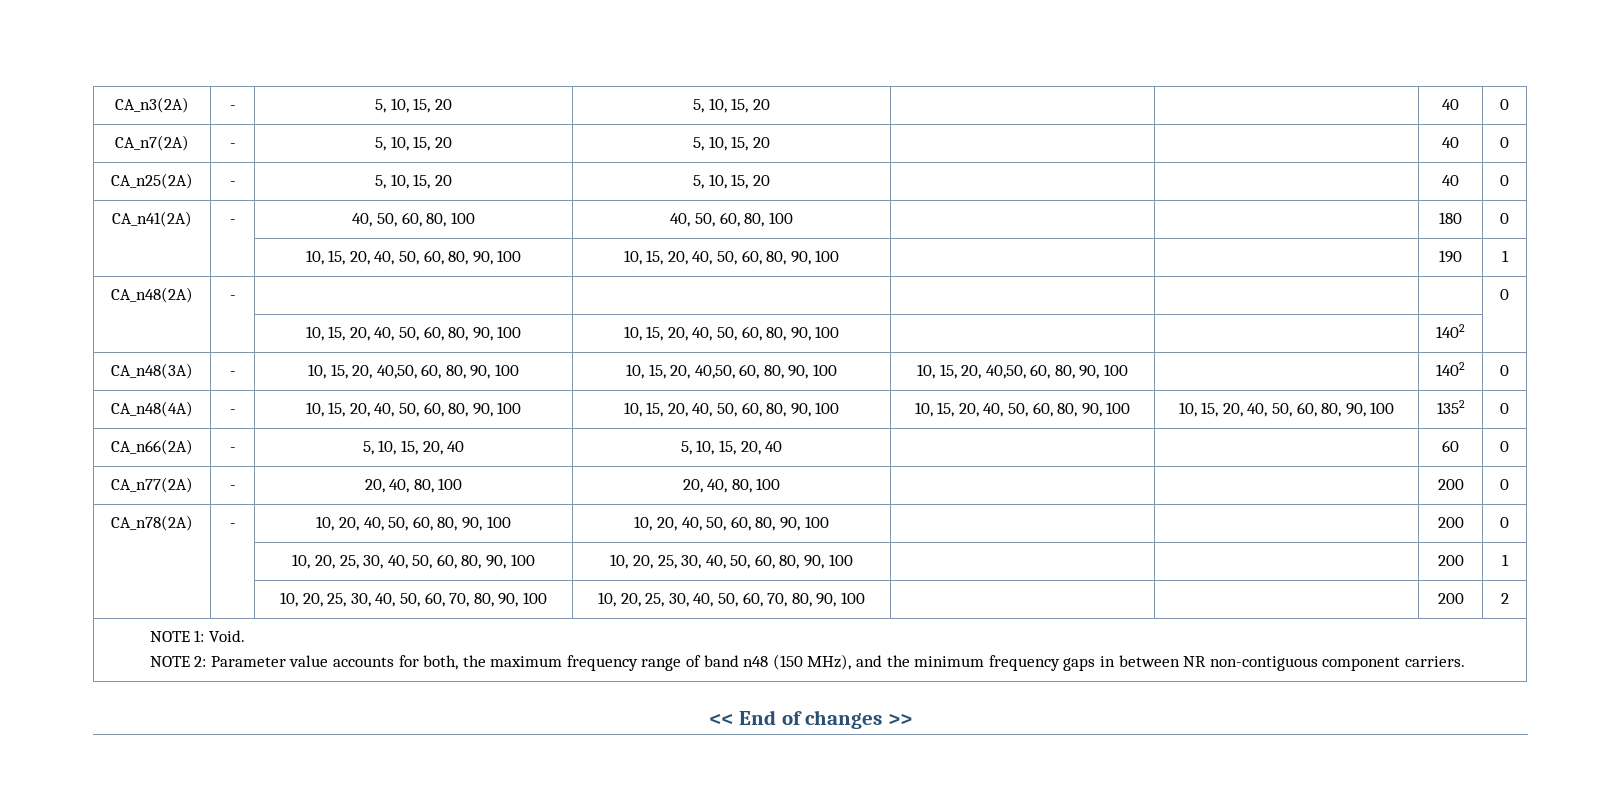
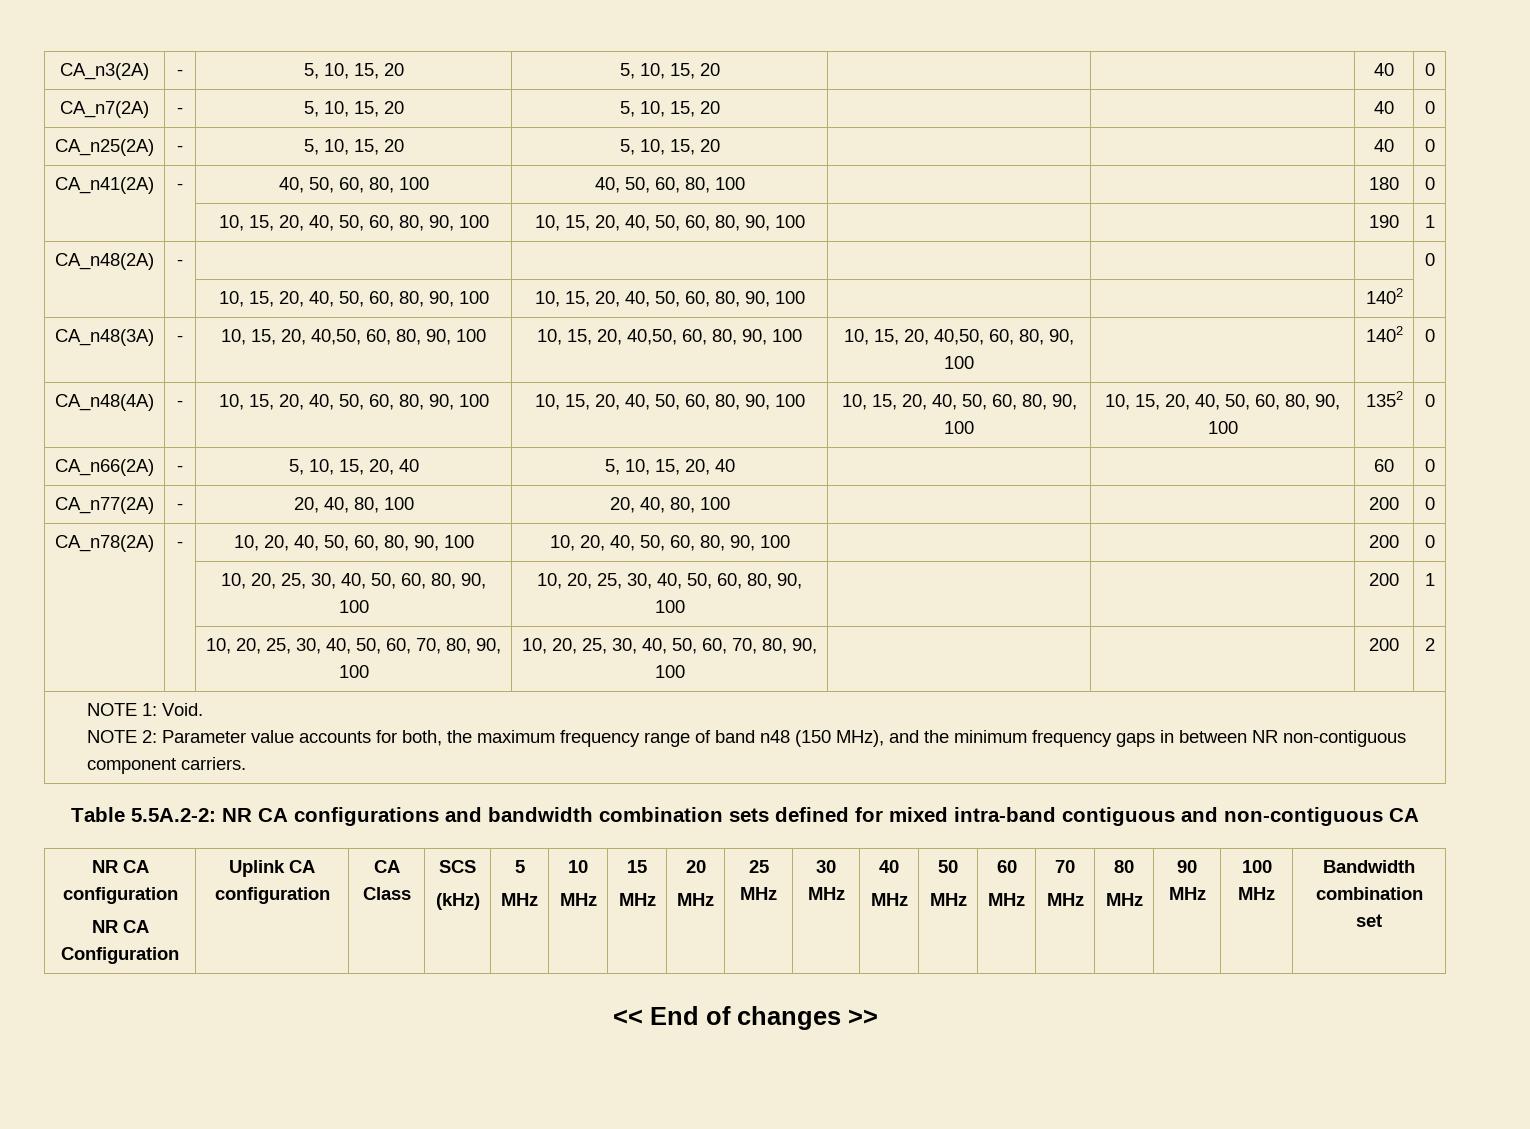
(1465, 661) none -> [71,807,1419,826] [91,860,149,873] [62,887,178,904] [91,920,149,933] [61,947,179,964] [229,860,315,877] [214,887,330,904] [373,860,400,873] [362,887,411,900] [439,860,476,873] [435,893,480,910] [514,860,525,873] [501,893,538,906] [568,860,588,873] [559,893,597,906] [627,860,647,873] [618,893,656,906] [685,860,706,873] [677,893,714,906] [748,860,769,873] [740,887,777,900] [816,860,836,873] [807,887,845,900] [879,860,899,873] [870,893,908,906] [938,860,958,873] [929,893,967,906] [996,860,1017,873] [988,893,1025,906] [1055,860,1075,873] [1046,893,1084,906] [1114,860,1134,873] [1105,893,1143,906] [1177,860,1197,873] [1168,887,1206,900] [1241,860,1272,873] [1238,887,1275,900] [1323,860,1415,873] [1315,887,1423,900] [1356,914,1382,927] // Table 5.5A.2-2: NR CA configurations and bandwidth combination sets defined for mixed intra-band contiguous and non-contiguous CA // NR CA configuration // NR CA Configuration | Uplink CA configuration | CA Class | SCS // (kHz) | 5 // MHz | 10 // MHz | 15 // MHz | 20 // MHz | 25 MHz | 30 MHz | 40 // MHz | 50 // MHz | 60 // MHz | 70 // MHz | 80 // MHz | 90 MHz | 100 MHz | Bandwidth combination set

